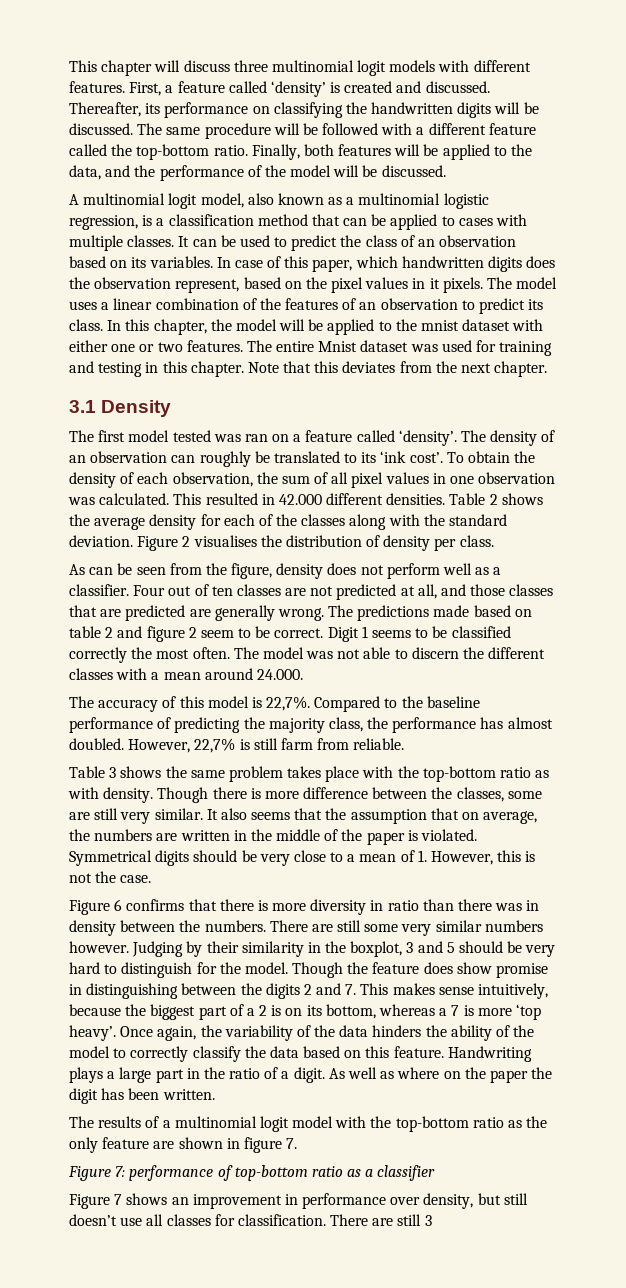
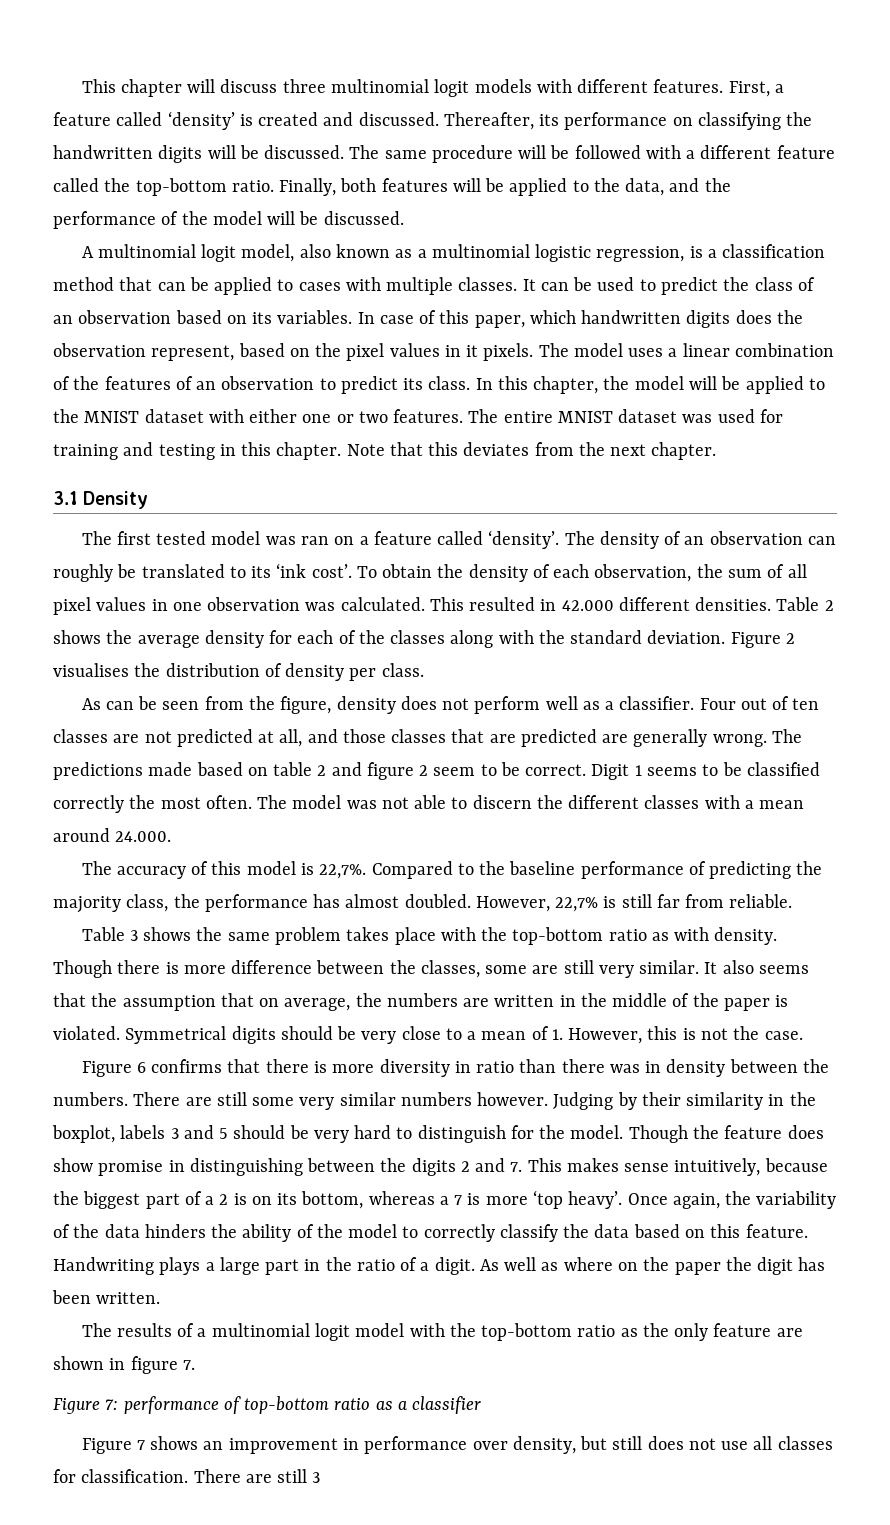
[421,320,460,331] mnist -> [84,411,140,423] MNIST
[318,341,358,352] Mnist -> [557,411,613,423] MNIST
[128,430,211,442] model tested -> [156,531,261,545] tested model
[280,738,313,750] farm -> [656,894,680,908] far
(403, 949) none -> [120,1125,166,1139] labels
[69,1214,117,1226] doesn’t -> [647,1436,716,1450] does not

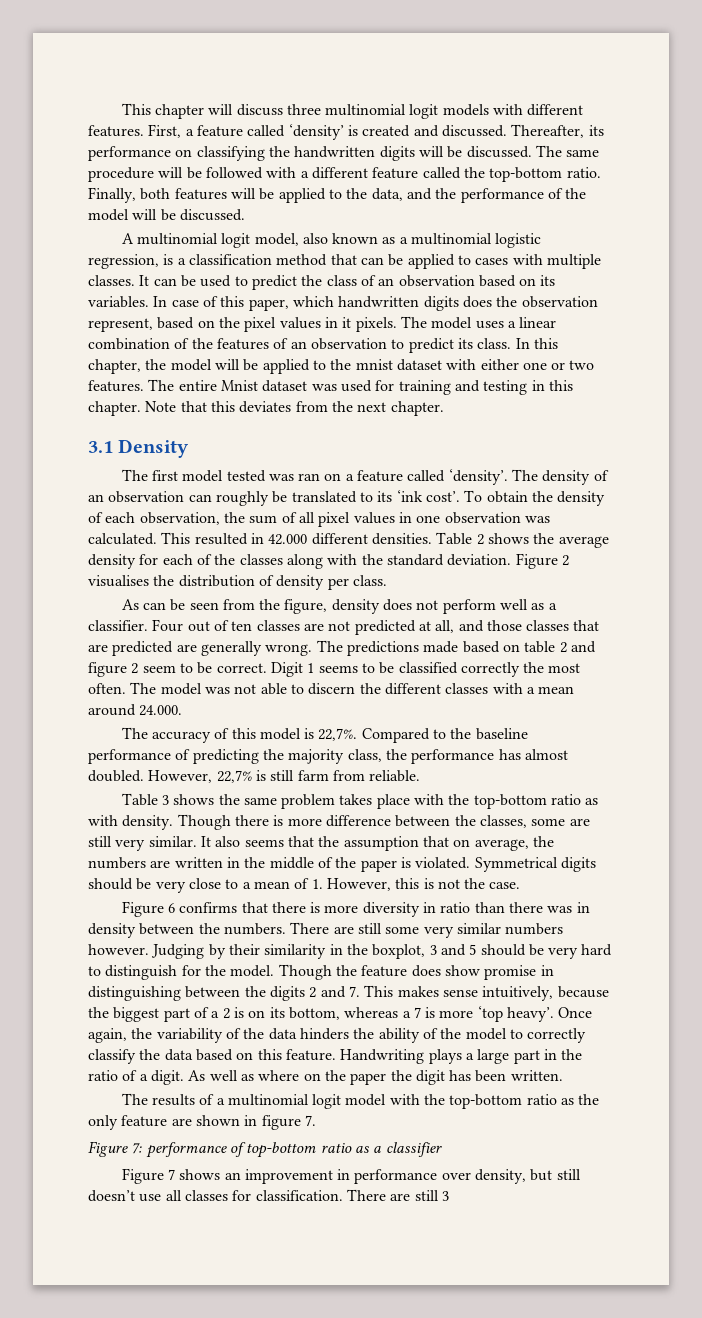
[84,411,140,423] MNIST -> [355,359,393,370] mnist
[557,411,613,423] MNIST -> [220,380,258,391] Mnist
[156,531,261,545] tested model -> [182,470,266,482] model tested
[656,894,680,908] far -> [297,770,329,781] farm
[120,1125,166,1139] labels -> (426, 951) none
[647,1436,716,1450] does not -> [88,1190,135,1202] doesn’t

